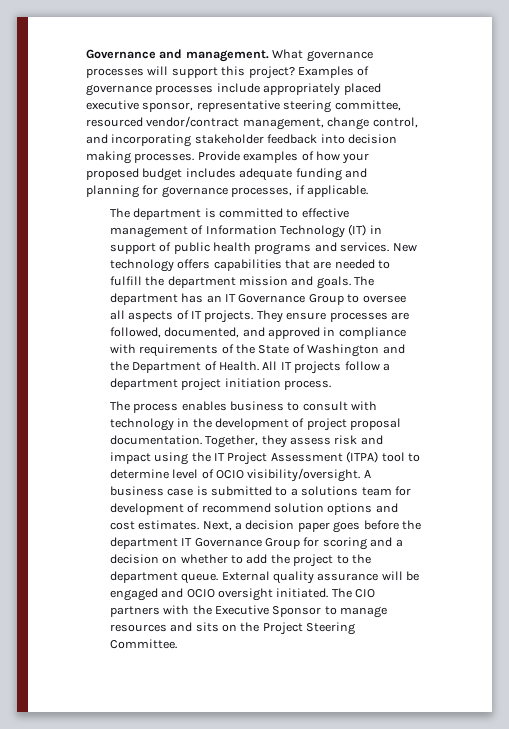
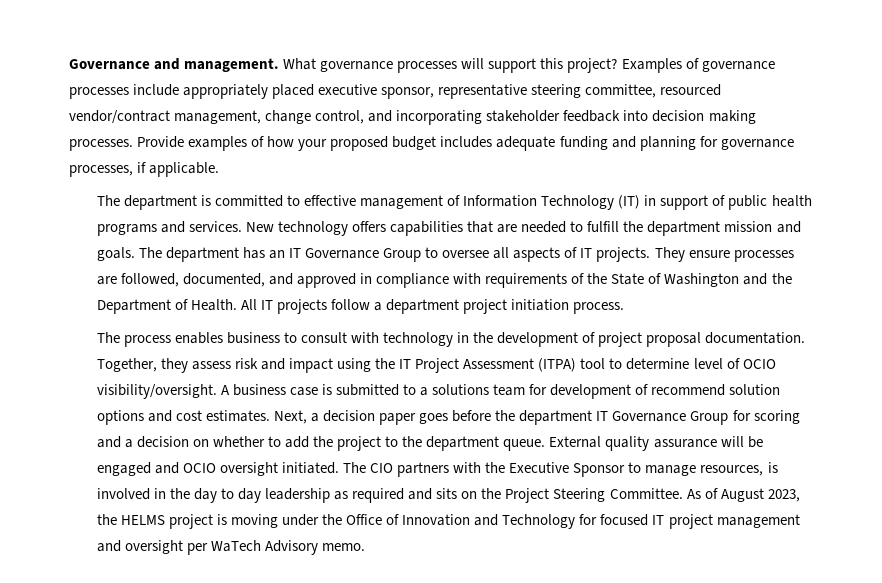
[109,624,167,632] resources -> [700,462,778,476] [96,488,405,503] resources, is involved in the day to day leadership as required
(177, 644) none -> [686,488,800,502] [96,514,800,529] [96,540,366,555] As of August 2023, the HELMS project is moving under the Office of Innovation and Technology for focused IT project management and oversight per WaTech Advisory memo.

